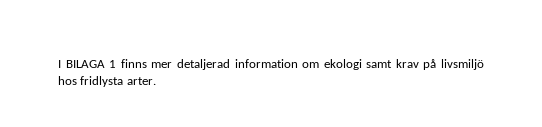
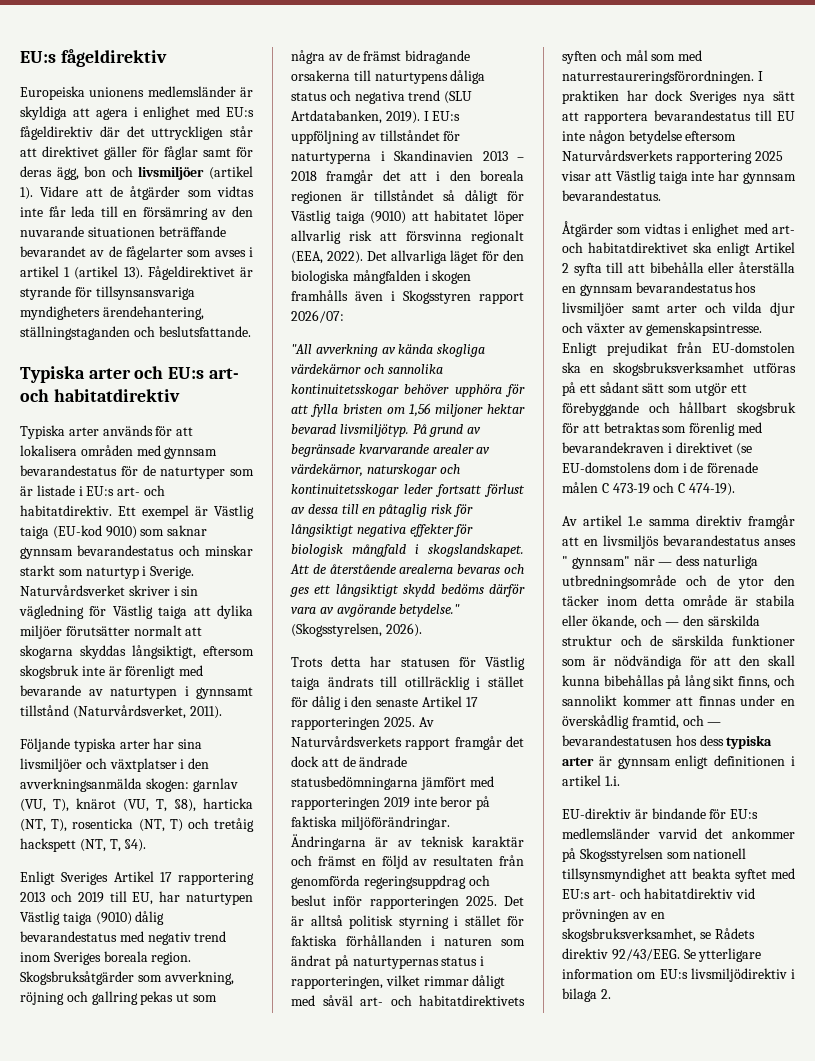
[58,59,484,70] [58,76,156,87] I BILAGA 1 finns mer detaljerad information om ekologi samt krav på livsmiljö hos fridlysta arter. -> [20,49,167,67] [20,86,253,100] [20,106,254,120] [20,126,253,140] [20,146,253,160] [20,166,253,180] [20,186,254,200] [20,206,253,220] [20,226,226,237] [20,246,254,260] [20,266,253,280] [20,286,195,300] [20,306,204,320] [20,326,251,340] [20,366,239,383] [20,389,180,402] [20,425,194,439] [20,445,218,459] [20,465,254,479] [20,485,165,496] [20,505,254,519] [20,525,208,539] [20,545,253,559] [20,565,195,579] [20,585,199,596] [19,605,254,619] [20,625,203,639] [20,645,254,659] [20,665,204,679] [20,685,253,699] [20,705,222,719] [20,738,203,752] [20,758,210,772] [20,778,238,792] [20,798,253,812] [20,818,254,832] [20,838,147,852] [20,871,254,885] [20,891,253,905] [20,911,165,925] [20,931,227,945] [20,951,192,965] [20,971,234,985] [20,991,217,1005] [291,50,471,64] [291,70,486,84] [291,90,473,104] [291,110,461,124] [291,130,461,144] [291,150,524,164] [291,170,524,184] [291,190,524,204] [291,210,524,224] [291,230,524,244] [291,250,524,264] [291,270,472,284] [291,290,524,304] [291,310,344,323] [291,344,486,357] [291,364,443,374] [291,384,525,397] [291,403,525,417] [291,424,482,437] [291,444,491,457] [291,464,460,477] [291,484,525,497] [291,504,473,517] [291,524,474,537] [291,544,524,557] [290,564,524,574] [290,584,525,597] [291,604,461,617] [291,623,422,637] [291,656,525,670] [291,676,524,690] [291,696,478,710] [291,717,434,730] [291,736,524,750] [291,756,408,767] [291,776,494,790] [291,796,491,810] [291,816,450,830] [291,834,524,850] [291,855,524,869] [291,875,490,889] [291,895,524,909] [291,915,524,929] [291,935,525,946] [291,955,485,969] [291,975,506,989] [291,995,525,1006] [562,50,703,64] [562,70,763,84] [562,90,795,104] [562,110,795,124] [562,130,737,144] [562,150,783,164] [561,170,796,184] [562,190,661,201] [562,221,795,237] [562,242,795,256] [562,262,795,276] [562,282,757,296] [562,302,795,316] [562,322,763,336] [562,342,795,356] [562,362,796,376] [562,382,747,396] [562,402,796,416] [562,422,762,436] [562,442,753,456] [562,462,759,473] [562,482,735,496] [562,515,795,529] [562,535,796,549] [562,555,758,569] [562,575,795,589] [562,595,795,606] [562,615,760,629] [562,635,795,646] [562,655,795,669] [562,675,795,689] [562,695,795,706] [562,715,722,729] [562,735,773,749] [562,755,795,769] [562,775,620,786] [562,808,759,819] [562,828,795,839] [562,848,747,862] [562,868,795,882] [562,888,756,899] [562,909,665,922] [562,928,755,942] [562,948,762,962] [562,968,795,982] [562,988,611,1002] EU:s fågeldirektiv // Europeiska unionens medlemsländer är skyldiga att agera i enlighet med EU:s fågeldirektiv där det uttryckligen står att direktivet gäller för fåglar samt för deras ägg, bon och livsmiljöer (artikel 1). Vidare att de åtgärder som vidtas inte får leda till en försämring av den nuvarande situationen beträffande bevarandet av de fågelarter som avses i artikel 1 (artikel 13). Fågeldirektivet är styrande för tillsynsansvariga myndigheters ärendehantering, ställningstaganden och beslutsfattande. // Typiska arter och EU:s art- och habitatdirektiv // Typiska arter används för att lokalisera områden med gynnsam bevarandestatus för de naturtyper som är listade i EU:s art- och habitatdirektiv. Ett exempel är Västlig taiga (EU-kod 9010) som saknar gynnsam bevarandestatus och minskar starkt som naturtyp i Sverige. Naturvårdsverket skriver i sin vägledning för Västlig taiga att dylika miljöer förutsätter normalt att skogarna skyddas långsiktigt, eftersom skogsbruk inte är förenligt med bevarande av naturtypen i gynnsamt tillstånd (Naturvårdsverket, 2011). // Följande typiska arter har sina livsmiljöer och växtplatser i den avverkningsanmälda skogen: garnlav (VU, T), knärot (VU, T, §8), harticka (NT, T), rosenticka (NT, T) och tretåig hackspett (NT, T, §4). // Enligt Sveriges Artikel 17 rapportering 2013 och 2019 till EU, har naturtypen Västlig taiga (9010) dålig bevarandestatus med negativ trend inom Sveriges boreala region. Skogsbruksåtgärder som avverkning, röjning och gallring pekas ut som några av de främst bidragande orsakerna till naturtypens dåliga status och negativa trend (SLU Artdatabanken, 2019). I EU:s uppföljning av tillståndet för naturtyperna i Skandinavien 2013 – 2018 framgår det att i den boreala regionen är tillståndet så dåligt för Västlig taiga (9010) att habitatet löper allvarlig risk att försvinna regionalt (EEA, 2022). Det allvarliga läget för den biologiska mångfalden i skogen framhålls även i Skogsstyren rapport 2026/07: // "All avverkning av kända skogliga värdekärnor och sannolika kontinuitetsskogar behöver upphöra för att fylla bristen om 1,56 miljoner hektar bevarad livsmiljötyp. På grund av begränsade kvarvarande arealer av värdekärnor, naturskogar och kontinuitetsskogar leder fortsatt förlust av dessa till en påtaglig risk för långsiktigt negativa effekter för biologisk mångfald i skogslandskapet. Att de återstående arealerna bevaras och ges ett långsiktigt skydd bedöms därför vara av avgörande betydelse." (Skogsstyrelsen, 2026). // Trots detta har statusen för Västlig taiga ändrats till otillräcklig i stället för dålig i den senaste Artikel 17 rapporteringen 2025. Av Naturvårdsverkets rapport framgår det dock att de ändrade statusbedömningarna jämfört med rapporteringen 2019 inte beror på faktiska miljöförändringar. Ändringarna är av teknisk karaktär och främst en följd av resultaten från genomförda regeringsuppdrag och beslut inför rapporteringen 2025. Det är alltså politisk styrning i stället för faktiska förhållanden i naturen som ändrat på naturtypernas status i rapporteringen, vilket rimmar dåligt med såväl art- och habitatdirektivets syften och mål som med naturrestaureringsförordningen. I praktiken har dock Sveriges nya sätt att rapportera bevarandestatus till EU inte någon betydelse eftersom Naturvårdsverkets rapportering 2025 visar att Västlig taiga inte har gynnsam bevarandestatus. // Åtgärder som vidtas i enlighet med art- och habitatdirektivet ska enligt Artikel 2 syfta till att bibehålla eller återställa en gynnsam bevarandestatus hos livsmiljöer samt arter och vilda djur och växter av gemenskapsintresse. Enligt prejudikat från EU-domstolen ska en skogsbruksverksamhet utföras på ett sådant sätt som utgör ett förebyggande och hållbart skogsbruk för att betraktas som förenlig med bevarandekraven i direktivet (se EU-domstolens dom i de förenade målen C 473-19 och C 474-19). // Av artikel 1.e samma direktiv framgår att en livsmiljös bevarandestatus anses " gynnsam" när — dess naturliga utbredningsområde och de ytor den täcker inom detta område är stabila eller ökande, och — den särskilda struktur och de särskilda funktioner som är nödvändiga för att den skall kunna bibehållas på lång sikt finns, och sannolikt kommer att finnas under en överskådlig framtid, och — bevarandestatusen hos dess typiska arter är gynnsam enligt definitionen i artikel 1.i. // EU-direktiv är bindande för EU:s medlemsländer varvid det ankommer på Skogsstyrelsen som nationell tillsynsmyndighet att beakta syftet med EU:s art- och habitatdirektiv vid prövningen av en skogsbruksverksamhet, se Rådets direktiv 92/43/EEG. Se ytterligare information om EU:s livsmiljödirektiv i bilaga 2.

